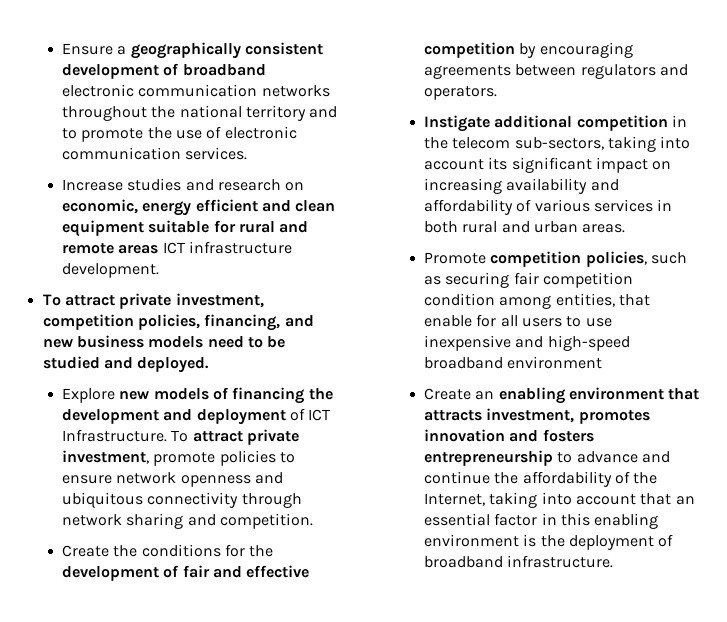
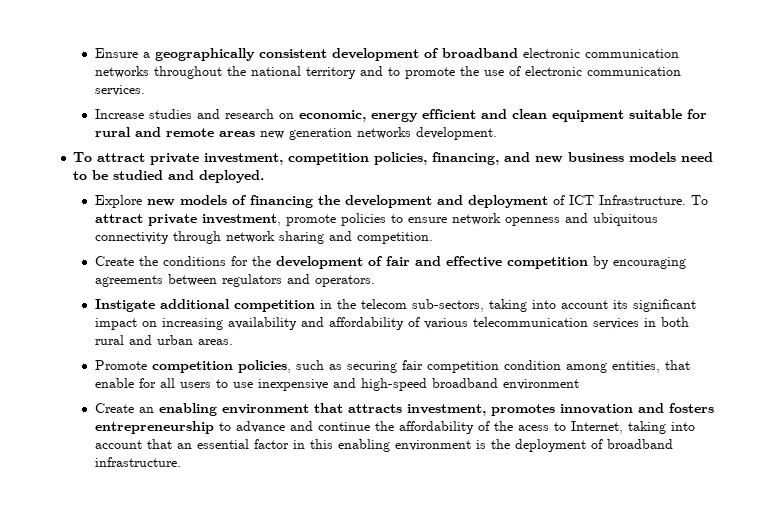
[162,241,292,254] ICT infrastructure -> [259,127,411,140] new generation networks
(590, 205) none -> [472,317,588,327] telecommunication
(658, 478) none -> [517,422,566,431] acess to

